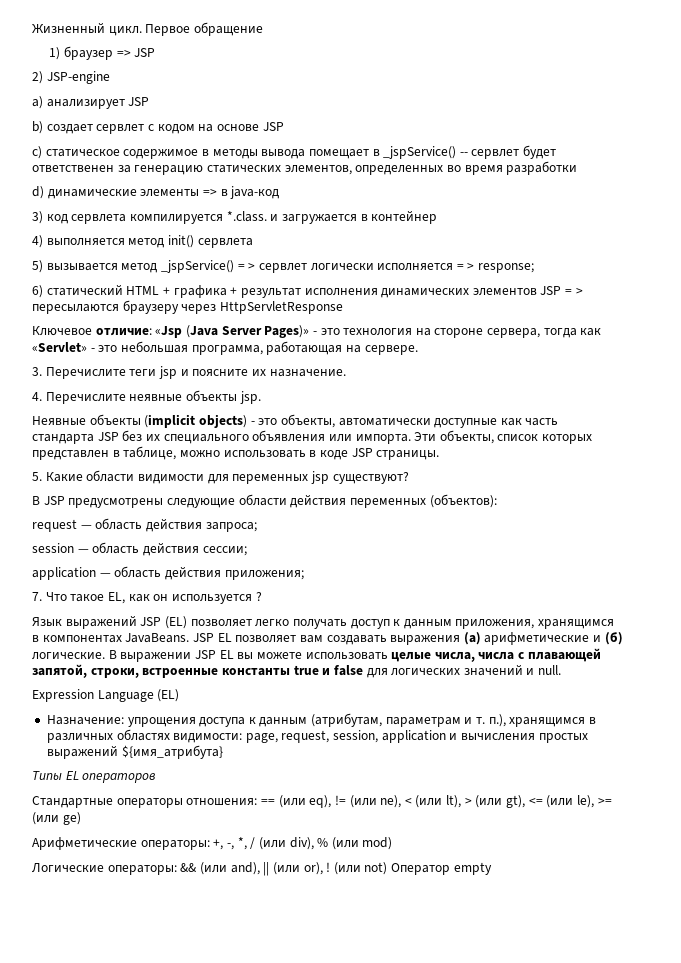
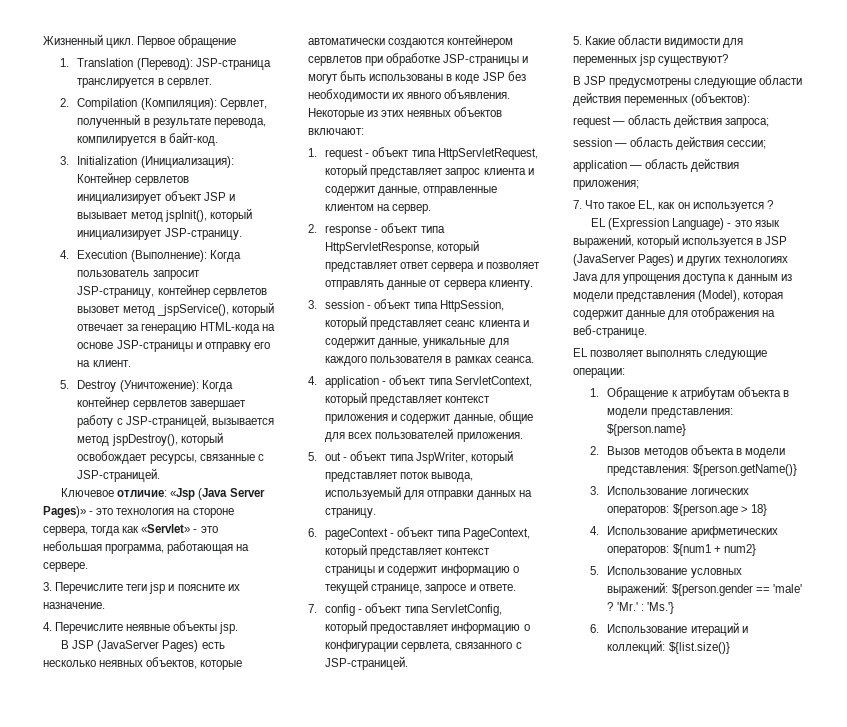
[49,46,156,60] [32,71,110,84] [32,96,150,109] [32,121,284,134] [32,145,557,159] [32,161,578,175] [32,186,280,199] [32,210,438,224] [32,235,253,248] [32,260,535,273] [32,284,583,298] [32,300,343,314] 1) браузер => JSP // 2) JSP-engine // a) анализирует JSP // b) создает сервлет с кодом на основе JSP // c) статическое содержимое в методы вывода помещает в _jspService() -- сервлет будет ответственен за генерацию статических элементов, определенных во время разработки // d) динамические элементы => в java-код // 3) код сервлета компилируется *.class. и загружается в контейнер // 4) выполняется метод init() сервлета // 5) вызываeтся метод _jspService() = > сервлет логически исполняется = > response; // 6) статический HTML + графика + результат исполнения динамических элементов JSP = > пересылаются браузеру через HttpServletResponse -> [60,58,271,70] [77,78,212,88] [60,98,267,110] [77,114,266,128] [77,132,218,146] [60,156,234,168] [77,172,189,186] [77,191,235,204] [77,208,252,222] [77,228,242,240] [60,250,241,262] [77,270,200,280] [77,284,267,298] [77,302,274,316] [77,322,275,334] [77,340,270,352] [77,360,131,367] [60,380,233,392] [77,396,246,410] [77,414,274,428] [77,432,223,446] [77,451,264,464] [77,468,161,482] 1. Translation (Перевод): JSP-страница транслируется в сервлет. // 2. Compilation (Компиляция): Сервлет, полученный в результате перевода, компилируется в байт-код. // 3. Initialization (Инициализация): Контейнер сервлетов инициализирует объект JSP и вызывает метод jspInit(), который инициализирует JSP-страницу. // 4. Execution (Выполнение): Когда пользователь запросит JSP-страницу, контейнер сервлетов вызовет метод _jspService(), который отвечает за генерацию HTML-кода на основе JSP-страницы и отправку его на клиент. // 5. Destroy (Уничтожение): Когда контейнер сервлетов завершает работу с JSP-страницей, вызывается метод jspDestroy(), который освобождает ресурсы, связанные с JSP-страницей.
[32,414,559,428] [32,430,593,444] [32,446,440,460] Неявные объекты (implicit objects) - это объекты, автоматически доступные как часть стандарта JSP без их специального объявления или импорта. Эти объекты, список которых представлен в таблице, можно использовать в коде JSP страницы. -> [61,640,225,652] [43,657,243,670] [308,34,514,48] [308,53,529,66] [308,71,526,84] [308,89,511,102] [308,107,503,120] [308,128,364,135] [308,147,538,160] [325,164,534,178] [325,186,498,196] [325,204,432,214] [308,223,445,236] [325,240,480,254] [325,262,540,272] [325,280,533,290] [308,299,504,312] [325,316,529,330] [325,338,509,348] [325,356,534,366] [308,375,532,388] [325,392,491,406] [325,411,533,424] [325,428,523,442] [308,450,513,464] [325,472,474,482] [325,486,532,500] [325,508,377,518] [308,527,530,540] [325,544,491,558] [325,564,519,576] [325,580,516,594] [308,603,502,616] [325,620,530,634] [325,640,522,652] [325,656,409,670] В JSP (JavaServer Pages) есть несколько неявных объектов, которые автоматически создаются контейнером сервлетов при обработке JSP-страницы и могут быть использованы в коде JSP без необходимости их явного объявления. Некоторые из этих неявных объектов включают: // 1. request - объект типа HttpServletRequest, который представляет запрос клиента и содержит данные, отправленные клиентом на сервер. // 2. response - объект типа HttpServletResponse, который представляет ответ сервера и позволяет отправлять данные от сервера клиенту. // 3. session - объект типа HttpSession, который представляет сеанс клиента и содержит данные, уникальные для каждого пользователя в рамках сеанса. // 4. application - объект типа ServletContext, который представляет контекст приложения и содержит данные, общие для всех пользователей приложения. // 5. out - объект типа JspWriter, который представляет поток вывода, используемый для отправки данных на страницу. // 6. pageContext - объект типа PageContext, который представляет контекст страницы и содержит информацию о текущей странице, запросе и ответе. // 7. config - объект типа ServletConfig, который предоставляет информацию о конфигурации сервлета, связанного с JSP-страницей.
[32,615,615,629] [32,632,623,645] [32,648,601,662] [32,664,562,678] [32,689,180,702] [46,713,596,727] [46,729,588,743] [46,745,223,759] [32,771,156,783] [32,795,612,808] [32,812,81,825] [32,837,393,850] [32,862,492,876] Язык выражений JSP (EL) позволяет легко получать доступ к данным приложения, хранящимся в компонентах JavaBeans. JSP EL позволяет вам создавать выражения (а) арифметические и (б) логические. В выражении JSP EL вы можете использовать целые числа, числа с плавающей запятой, строки, встроенные константы true и false для логических значений и null. // Expression Language (EL) // Назначение: упрощения доступа к данным (атрибутам, параметрам и т. п.), хранящимся в различных областях видимости: page, request, session, application и вычисления простых выражений ${имя_атрибута} // Типы EL операторов // Стандартные операторы отношения: == (или eq), != (или ne), < (или lt), > (или gt), <= (или le), >= (или ge) // Арифметические операторы: +, -, *, / (или div), % (или mod) // Логические операторы: && (или and), || (или or), ! (или not) Оператор empty -> [591,218,780,230] [573,234,788,248] [573,254,789,266] [573,272,792,284] [573,290,784,302] [573,307,776,320] [573,325,647,338] [573,348,768,360] [573,368,625,378] [590,387,789,400] [607,408,733,418] [607,424,687,436] [590,445,785,458] [607,464,797,476] [590,486,749,495] [607,504,767,516] [590,526,778,538] [607,544,756,556] [590,566,742,578] [607,582,802,596] [607,602,674,614] [590,622,748,636] [607,640,730,654] EL (Expression Language) - это язык выражений, который используется в JSP (JavaServer Pages) и других технологиях Java для упрощения доступа к данным из модели представления (Model), которая содержит данные для отображения на веб-странице. // EL позволяет выполнять следующие операции: // 1. Обращение к атрибутам объекта в модели представления: ${person.name} // 2. Вызов методов объекта в модели представления: ${person.getName()} // 3. Использование логических операторов: ${person.age > 18} // 4. Использование арифметических операторов: ${num1 + num2} // 5. Использование условных выражений: ${person.gender == 'male' ? 'Mr.' : 'Ms.'} // 6. Использование итераций и коллекций: ${list.size()}

